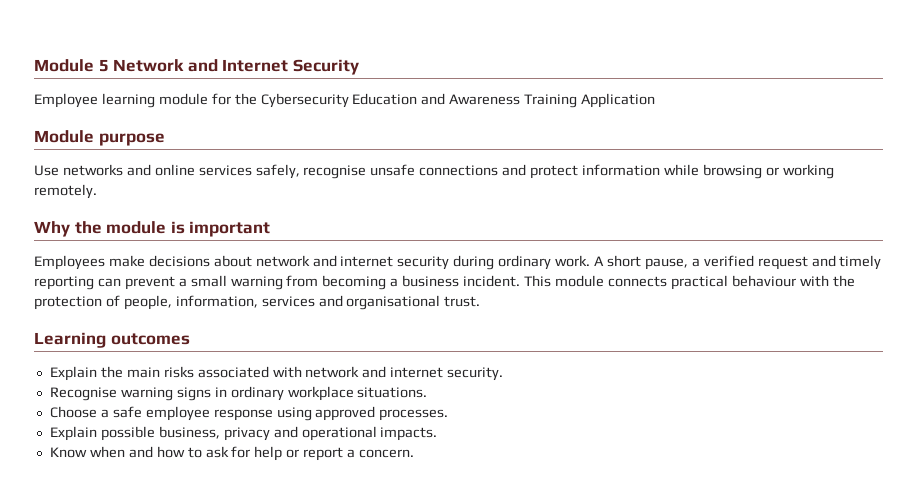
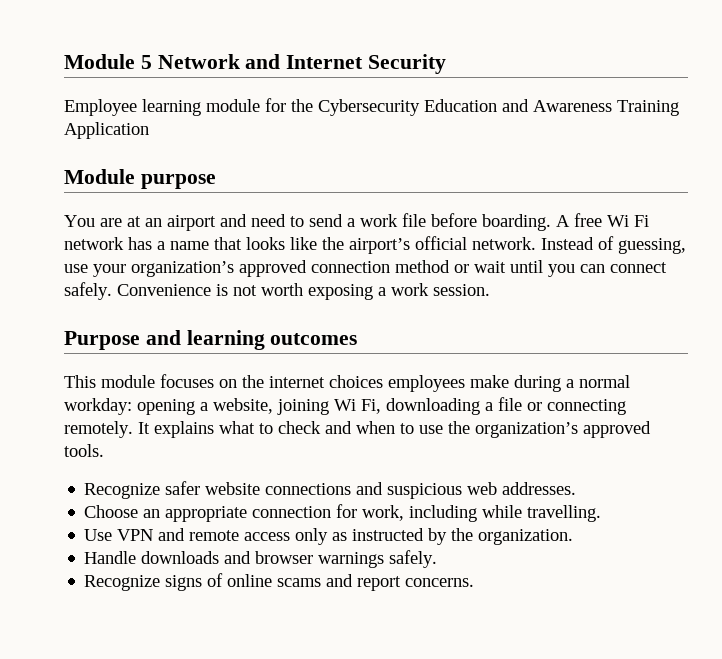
[34,164,834,179] [34,184,97,199] [34,221,271,237] [34,255,882,270] [34,275,855,290] [34,295,481,310] [34,332,190,348] [49,366,504,381] [49,386,428,401] [49,406,449,421] [49,426,438,441] [49,446,415,461] Use networks and online services safely, recognise unsafe connections and protect information while browsing or working remotely. // Why the module is important // Employees make decisions about network and internet security during ordinary work. A short pause, a verified request and timely reporting can prevent a small warning from becoming a business incident. This module connects practical behaviour with the protection of people, information, services and organisational trust. // Learning outcomes // Explain the main risks associated with network and internet security. // Recognise warning signs in ordinary workplace situations. // Choose a safe employee response using approved processes. // Explain possible business, privacy and operational impacts. // Know when and how to ask for help or report a concern. -> [64,213,649,231] [64,236,686,254] [64,260,667,277] [64,282,490,300] [64,330,358,350] [64,374,630,392] [64,397,626,415] [64,421,651,438] [64,444,104,457] [84,481,577,499] [84,504,602,522] [84,528,574,545] [84,550,438,568] [84,573,475,591] You are at an airport and need to send a work file before boarding. A free Wi Fi network has a name that looks like the airport’s official network. Instead of guessing, use your organization’s approved connection method or wait until you can connect safely. Convenience is not worth exposing a work session. // Purpose and learning outcomes // This module focuses on the internet choices employees make during a normal workday: opening a website, joining Wi Fi, downloading a file or connecting remotely. It explains what to check and when to use the organization’s approved tools. // Recognize safer website connections and suspicious web addresses. // Choose an appropriate connection for work, including while travelling. // Use VPN and remote access only as instructed by the organization. // Handle downloads and browser warnings safely. // Recognize signs of online scams and report concerns.

